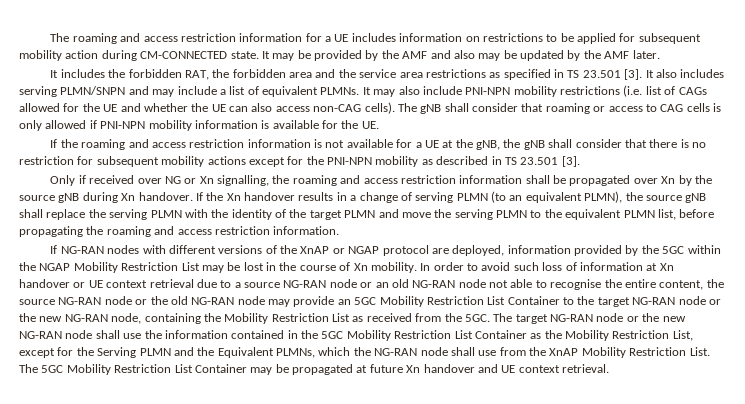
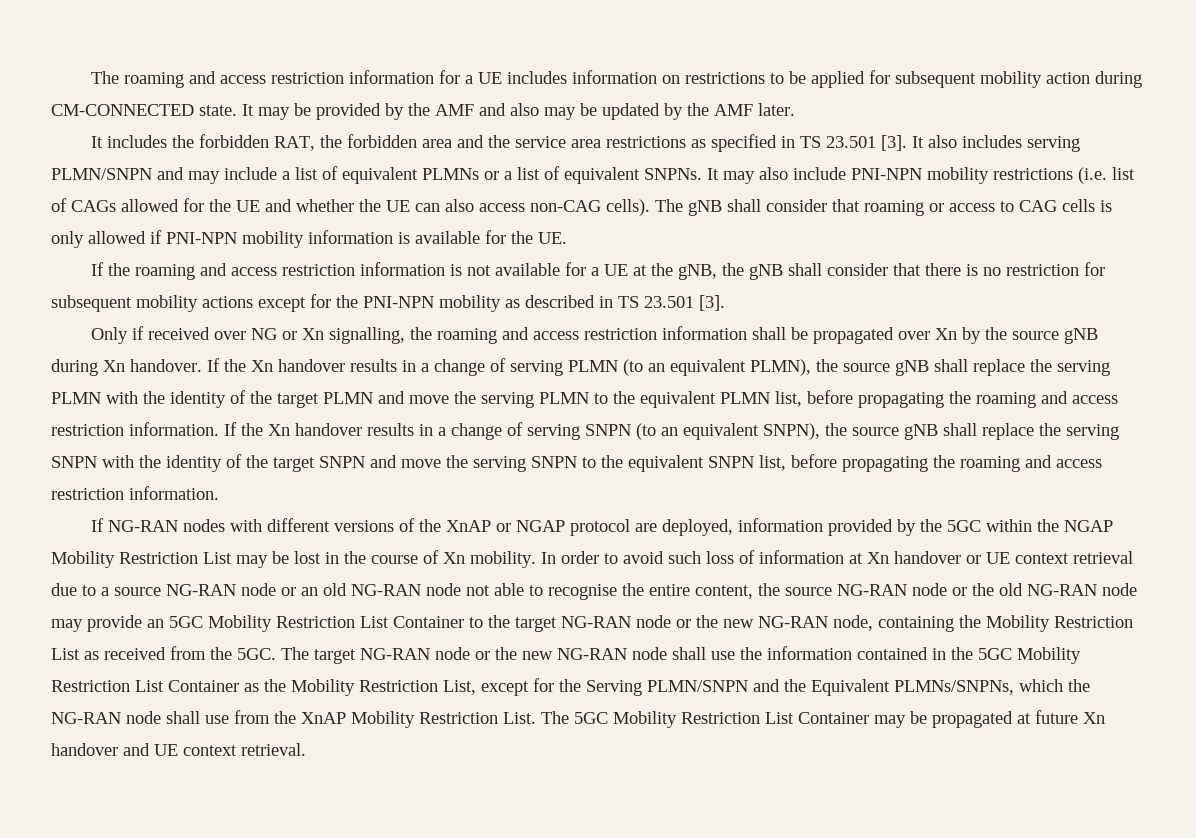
[320,87,360,95] PLMNs. -> [422,166,702,184] PLMNs or a list of equivalent SNPNs.
(340, 230) none -> [224,422,1119,440] [51,454,1102,472] [51,486,219,500] If the Xn handover results in a change of serving SNPN (to an equivalent SNPN), the source gNB shall replace the serving SNPN with the identity of the target SNPN and move the serving SNPN to the equivalent SNPN list, before propagating the roaming and access restriction information.
[139,348,171,356] PLMN -> [647,680,748,692] PLMN/SNPN
[276,348,315,358] PLMNs, -> [894,680,1014,695] PLMNs/SNPNs,

